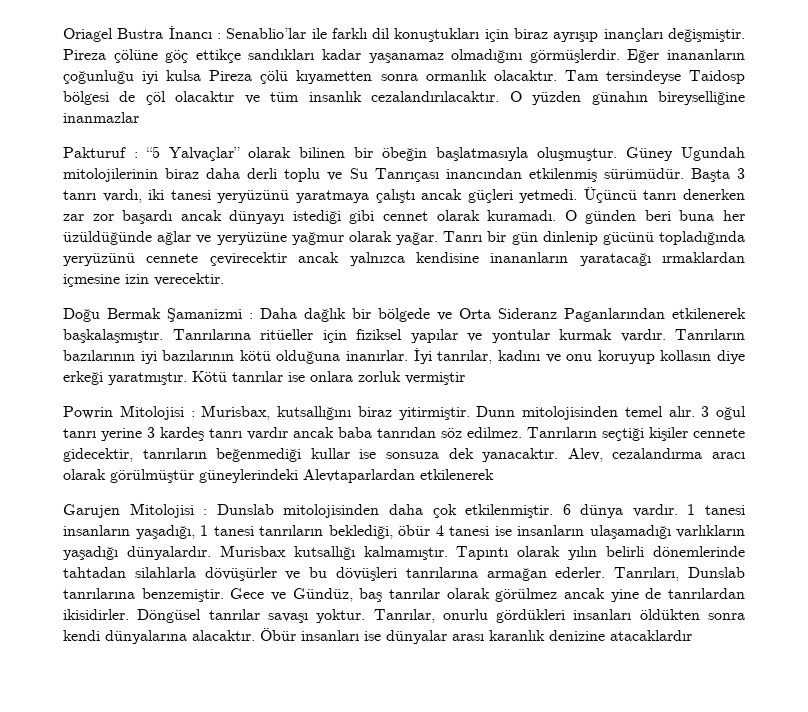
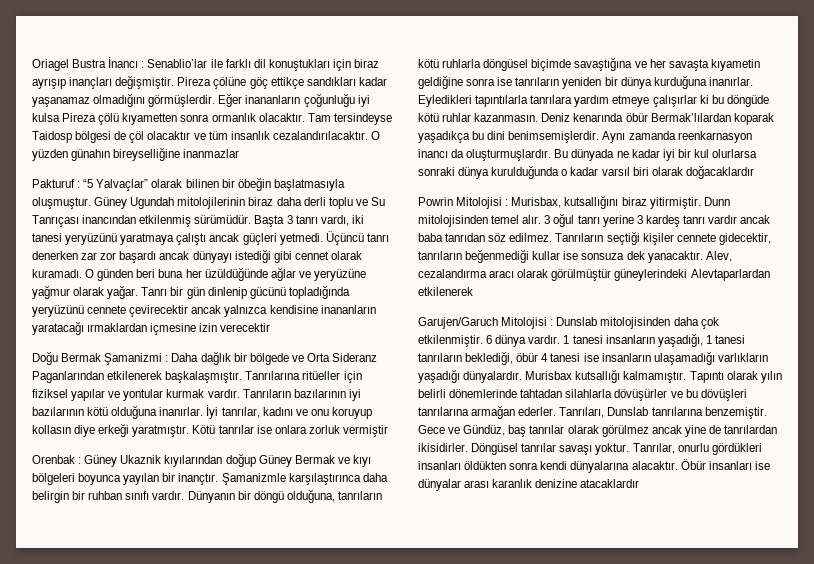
[154,273,224,286] verecektir. -> [220,323,271,332] verecektir
(465, 378) none -> [32,453,371,467] [32,473,388,485] [32,489,382,503] [418,57,760,71] [418,75,753,89] [418,95,769,107] [418,113,774,125] [418,131,752,143] [418,149,758,161] [418,165,754,179] // Orenbak : Güney Ukaznik kıyılarından doğup Güney Bermak ve kıyı bölgeleri boyunca yayılan bir inançtır. Şamanizmle karşılaştırınca daha belirgin bir ruhban sınıfı vardır. Dünyanın bir döngü olduğuna, tanrıların kötü ruhlarla döngüsel biçimde savaştığına ve her savaşta kıyametin geldiğine sonra ise tanrıların yeniden bir dünya kurduğuna inanırlar. Eyledikleri tapıntılarla tanrılara yardım etmeye çalışırlar ki bu döngüde kötü ruhlar kazanmasın. Deniz kenarında öbür Bermak’lılardan koparak yaşadıkça bu dini benimsemişlerdir. Aynı zamanda reenkarnasyon inancı da oluşturmuşlardır. Bu dünyada ne kadar iyi bir kul olurlarsa sonraki dünya kurulduğunda o kadar varsıl biri olarak doğacaklardır
[63,504,120,518] Garujen -> [418,317,498,329] Garujen/Garuch

